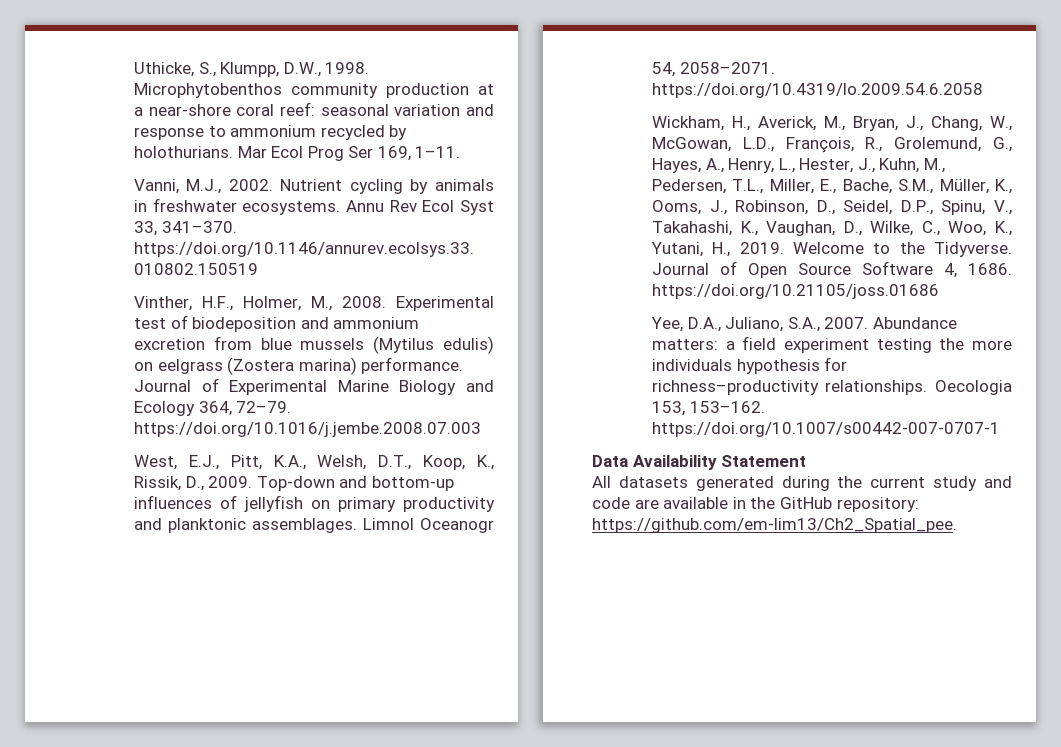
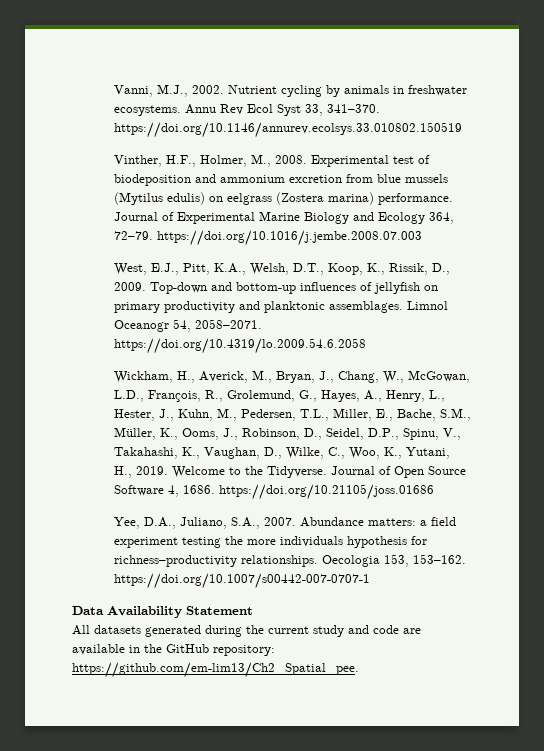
[133,62,370,77] [133,83,495,98] [133,102,494,116] [133,125,408,140] [133,146,461,161] Uthicke, S., Klumpp, D.W., 1998. Microphytobenthos community production at a near-shore coral reef: seasonal variation and response to ammonium recycled by holothurians. Mar Ecol Prog Ser 169, 1–11. // -> (114, 91) none

